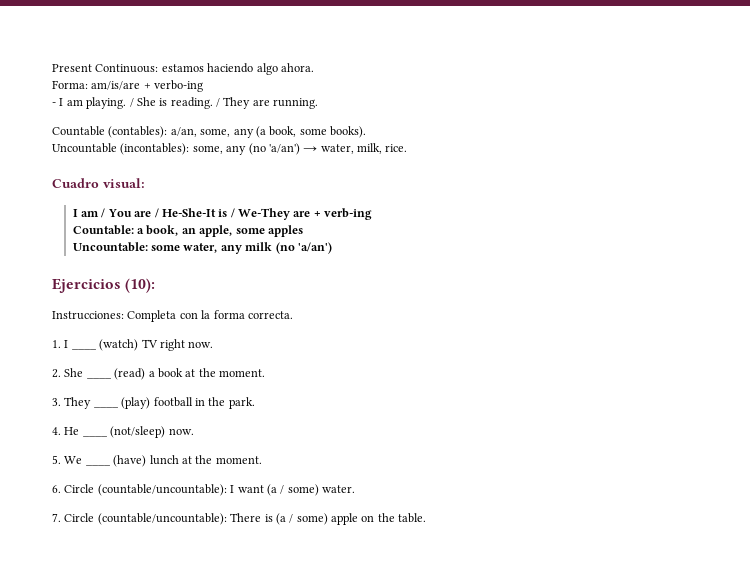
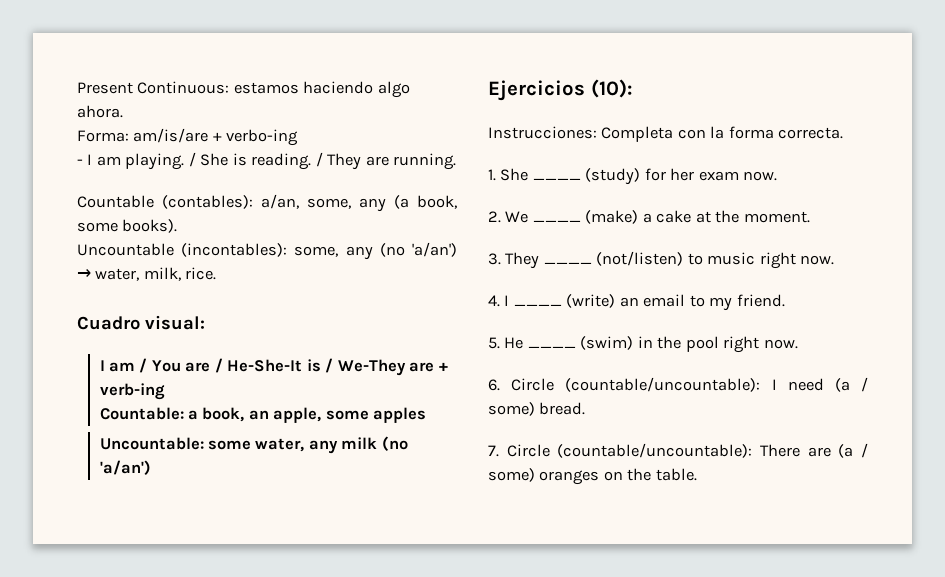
[64,340,69,348] [71,339,214,351] [52,368,84,378] [86,368,183,380] I ____ (watch) TV right now. // 2. She ____ (read) a book -> [500,168,778,185] [488,210,692,224] She ____ (study) for her exam now. // 2. We ____ (make) a cake
[121,397,255,409] [52,427,80,435] [82,426,194,438] [52,455,83,464] [85,455,262,467] (play) football in the park. // 4. He ____ (not/sleep) now. // 5. We ____ (have) lunch at the moment. -> [596,251,835,269] [488,294,785,311] [488,336,798,353] (not/listen) to music right now. // 4. I ____ (write) an email to my friend. // 5. He ____ (swim) in the pool right now.
[237,484,355,496] want (a / some) water. -> [787,377,868,392] [488,402,586,416] need (a / some) bread.
[264,513,358,525] is (a / some) apple -> [807,443,868,458] [488,468,600,485] are (a / some) oranges

